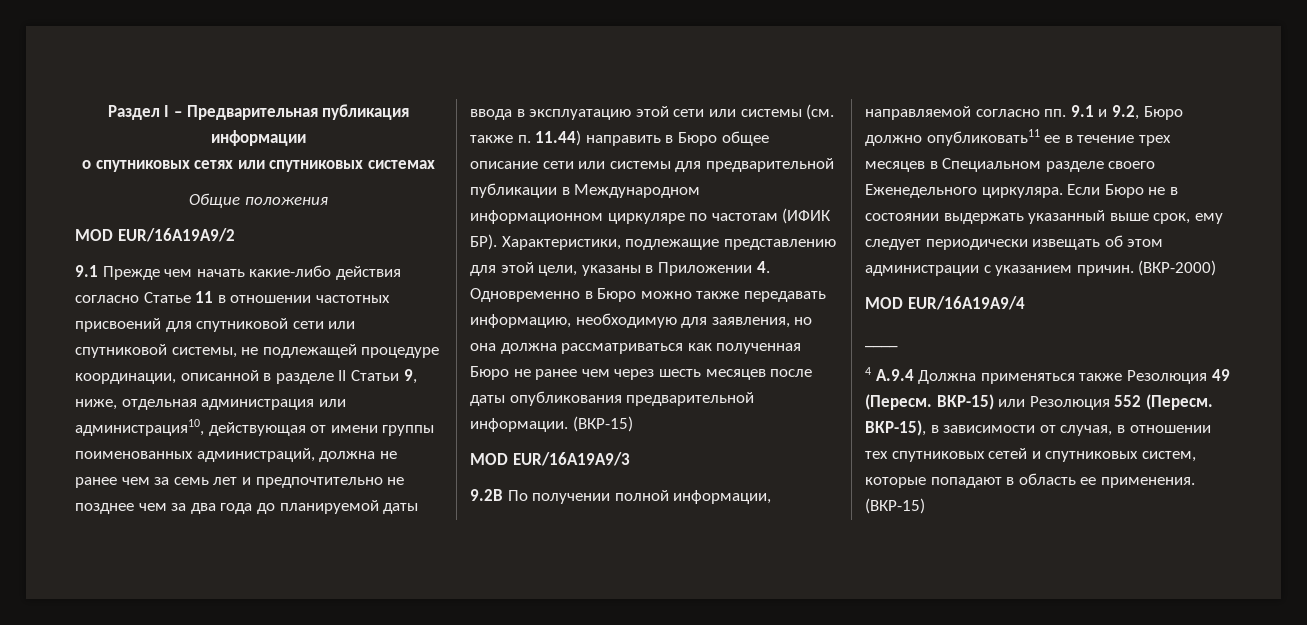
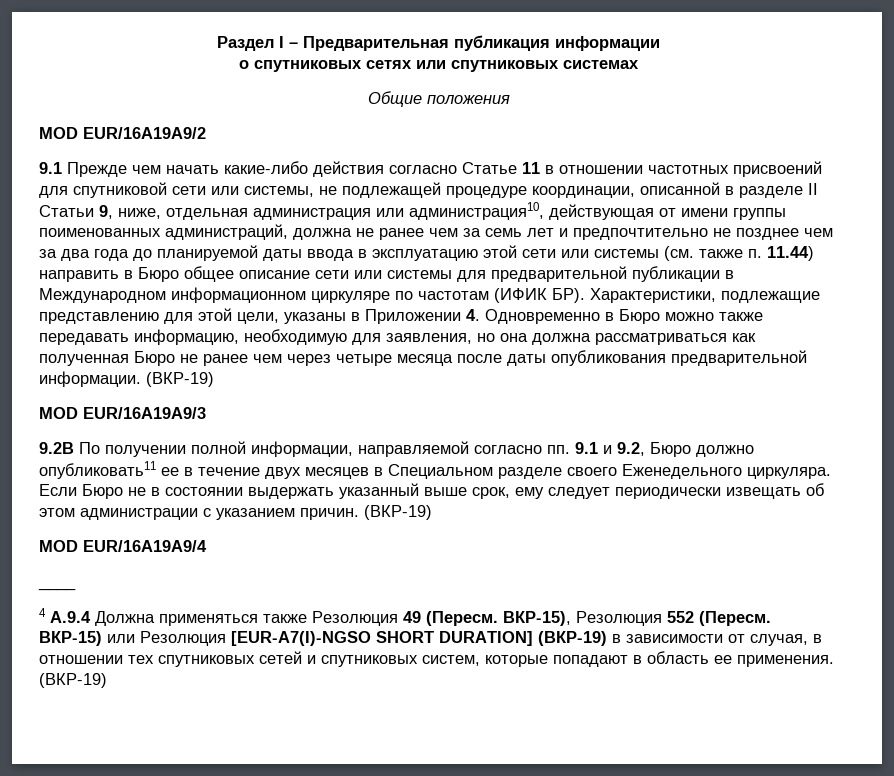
[75,344,167,358] спутниковой -> (239, 190) none
[658,369,766,380] шесть месяцев -> [336,354,453,366] четыре месяца
[572,416,633,432] (ВКР-15) -> [146,372,214,387] (ВКР-19)
[1138,135,1171,146] трех -> [265,467,301,479] двух
[1138,260,1217,276] (ВКР-2000) -> [364,505,432,520] (ВКР-19)
[936,394,1213,410] [865,420,926,436] ВКР-15) или Резолюция 552 (Пересм. ВКР-15), -> [503,611,771,626] [39,631,607,646] ВКР-15), Резолюция 552 (Пересм. ВКР-15) или Резолюция [EUR-A7(I)-NGSO SHORT DURATION] (ВКР-19)
[865,498,925,514] (ВКР-15) -> [39,673,107,688] (ВКР-19)

